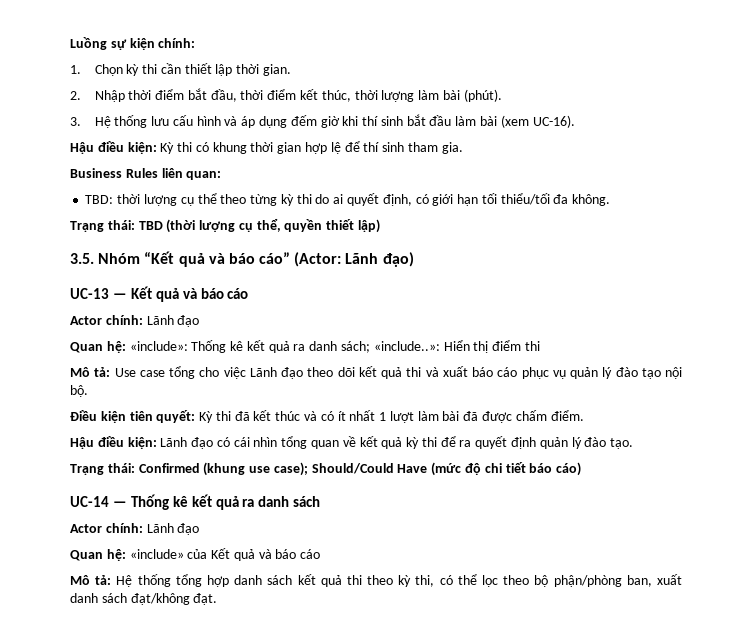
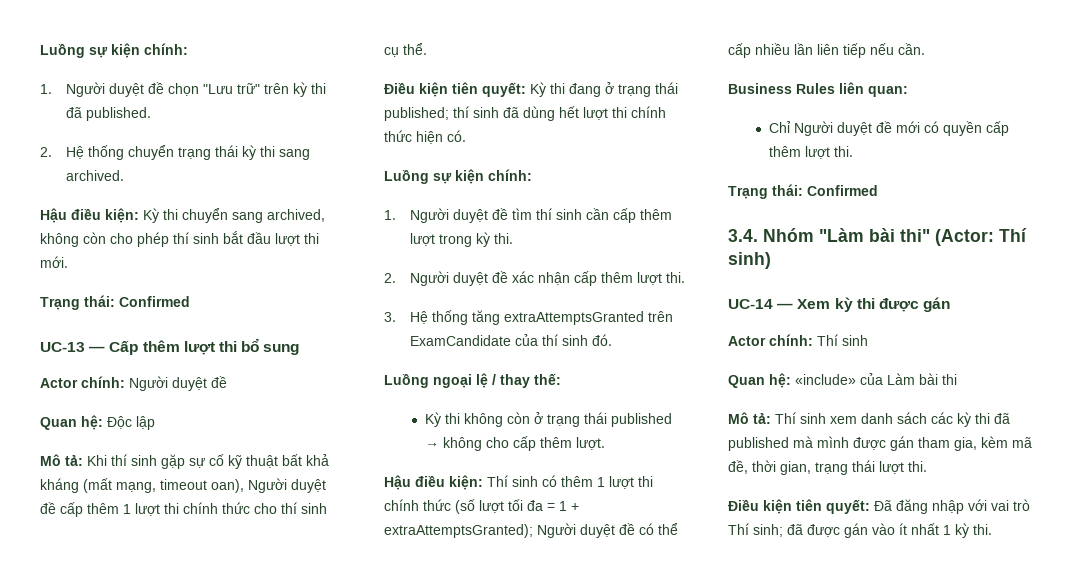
[70,37,196,50] [70,63,292,76] [70,88,502,102] [70,114,575,128] Luồng sự kiện chính: // 1. Chọn kỳ thi cần thiết lập thời gian. // 2. Nhập thời điểm bắt đầu, thời điểm kết thúc, thời lượng làm bài (phút). // 3. Hệ thống lưu cấu hình và áp dụng đếm giờ khi thí sinh bắt đầu làm bài (xem UC-16). -> [40,43,188,58] [40,82,326,97] [65,107,151,121] [40,145,310,160] [65,170,124,181] Luồng sự kiện chính: // 1. Người duyệt đề chọn "Lưu trữ" trên kỳ thi đã published. // 2. Hệ thống chuyển trạng thái kỳ thi sang archived.
[195,141,463,154] [70,168,222,180] [85,193,611,206] [70,218,381,233] [70,251,414,267] [70,286,249,302] [70,315,200,327] [70,340,540,353] [70,366,682,379] [70,385,88,397] có khung thời gian hợp lệ để thí sinh tham gia. // Business Rules liên quan: // TBD: thời lượng cụ thể theo từng kỳ thi do ai quyết định, có giới hạn tối thiểu/tối đa không. // Trạng thái: TBD (thời lượng cụ thể, quyền thiết lập) // 3.5. Nhóm “Kết quả và báo cáo” (Actor: Lãnh đạo) // UC-13 — Kết quả và báo cáo // Actor chính: Lãnh đạo // Quan hệ: «include»: Thống kê kết quả ra danh sách; «include..»: Hiển thị điểm thi // Mô tả: Use case tổng cho việc Lãnh đạo theo dõi kết quả thi và xuất báo cáo phục vụ quản lý đào tạo nội bộ. -> [182,208,325,223] [40,231,319,247] [40,256,68,268] [40,295,190,310] [40,338,300,355] [40,376,227,391] [40,415,155,430] [40,454,329,469] [40,478,326,493] [40,502,327,517] [384,43,427,57] chuyển sang archived, không còn cho phép thí sinh bắt đầu lượt thi mới. // Trạng thái: Confirmed // UC-13 — Cấp thêm lượt thi bổ sung // Actor chính: Người duyệt đề // Quan hệ: Độc lập // Mô tả: Khi thí sinh gặp sự cố kỹ thuật bất khả kháng (mất mạng, timeout oan), Người duyệt đề cấp thêm 1 lượt thi chính thức cho thí sinh cụ thể.
[234,410,584,423] [70,436,634,449] [70,462,582,476] [70,494,321,510] [70,523,200,535] đã kết thúc và có ít nhất 1 lượt làm bài đã được chấm điểm. // Hậu điều kiện: Lãnh đạo có cái nhìn tổng quan về kết quả kỳ thi để ra quyết định quản lý đào tạo. // Trạng thái: Confirmed (khung use case); Should/Could Have (mức độ chi tiết báo cáo) // UC-14 — Thống kê kết quả ra danh sách // Actor chính: Lãnh đạo -> [569,82,678,97] [384,106,666,121] [384,130,466,144] [384,169,532,184] [384,208,672,223] [409,232,513,247] [384,271,685,286] [384,310,673,325] [409,334,612,346] [384,373,561,388] [424,412,672,427] [424,436,605,451] [384,475,653,490] [384,499,579,514] [384,523,678,538] [728,43,925,58] [728,82,908,97] [768,121,1009,136] [768,146,853,159] [728,184,878,199] [728,228,1027,246] [728,252,771,269] [728,297,951,312] [728,334,868,346] đang ở trạng thái published; thí sinh đã dùng hết lượt thi chính thức hiện có. // Luồng sự kiện chính: // 1. Người duyệt đề tìm thí sinh cần cấp thêm lượt trong kỳ thi. // 2. Người duyệt đề xác nhận cấp thêm lượt thi. // 3. Hệ thống tăng extraAttemptsGranted trên ExamCandidate của thí sinh đó. // Luồng ngoại lệ / thay thế: // Kỳ thi không còn ở trạng thái published → không cho cấp thêm lượt. // Hậu điều kiện: Thí sinh có thêm 1 lượt thi chính thức (số lượt tối đa = 1 + extraAttemptsGranted); Người duyệt đề có thể cấp nhiều lần liên tiếp nếu cần. // Business Rules liên quan: // Chỉ Người duyệt đề mới có quyền cấp thêm lượt thi. // Trạng thái: Confirmed // 3.4. Nhóm "Làm bài thi" (Actor: Thí sinh) // UC-14 — Xem kỳ thi được gán // Actor chính: Thí sinh
[211,548,321,561] [70,574,683,587] [70,593,218,605] Kết quả và báo cáo // Mô tả: Hệ thống tổng hợp danh sách kết quả thi theo kỳ thi, có thể lọc theo bộ phận/phòng ban, xuất danh sách đạt/không đạt. -> [887,373,957,385] [728,412,1010,427] [728,436,1032,451] [728,460,927,475] [728,499,1030,514] [728,523,992,538] Làm bài thi // Mô tả: Thí sinh xem danh sách các kỳ thi đã published mà mình được gán tham gia, kèm mã đề, thời gian, trạng thái lượt thi. // Điều kiện tiên quyết: Đã đăng nhập với vai trò Thí sinh; đã được gán vào ít nhất 1 kỳ thi.

